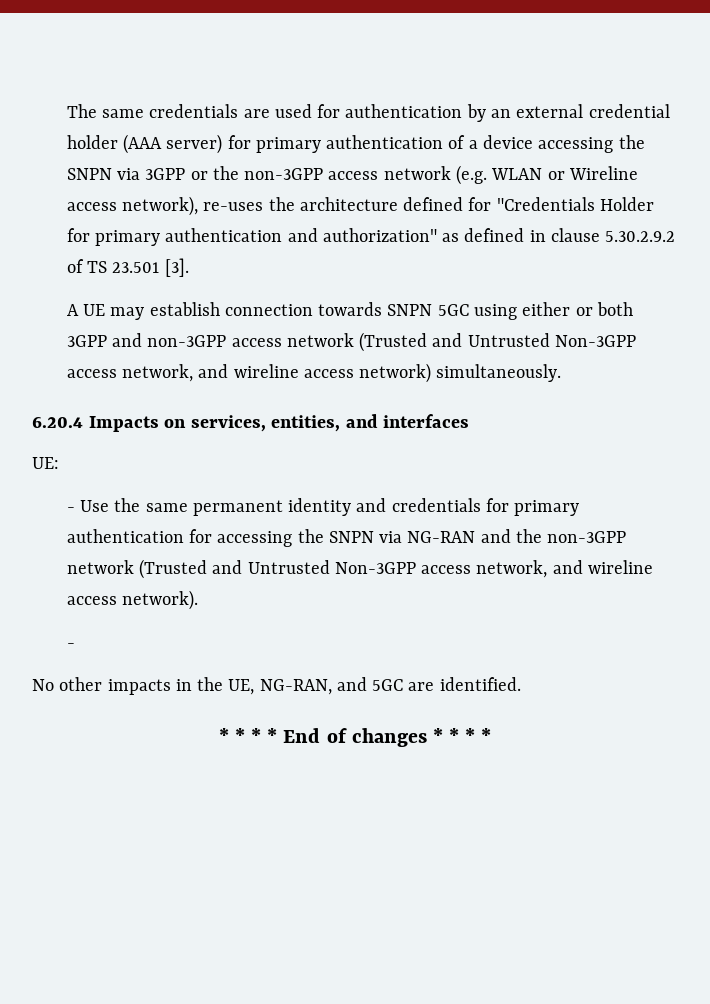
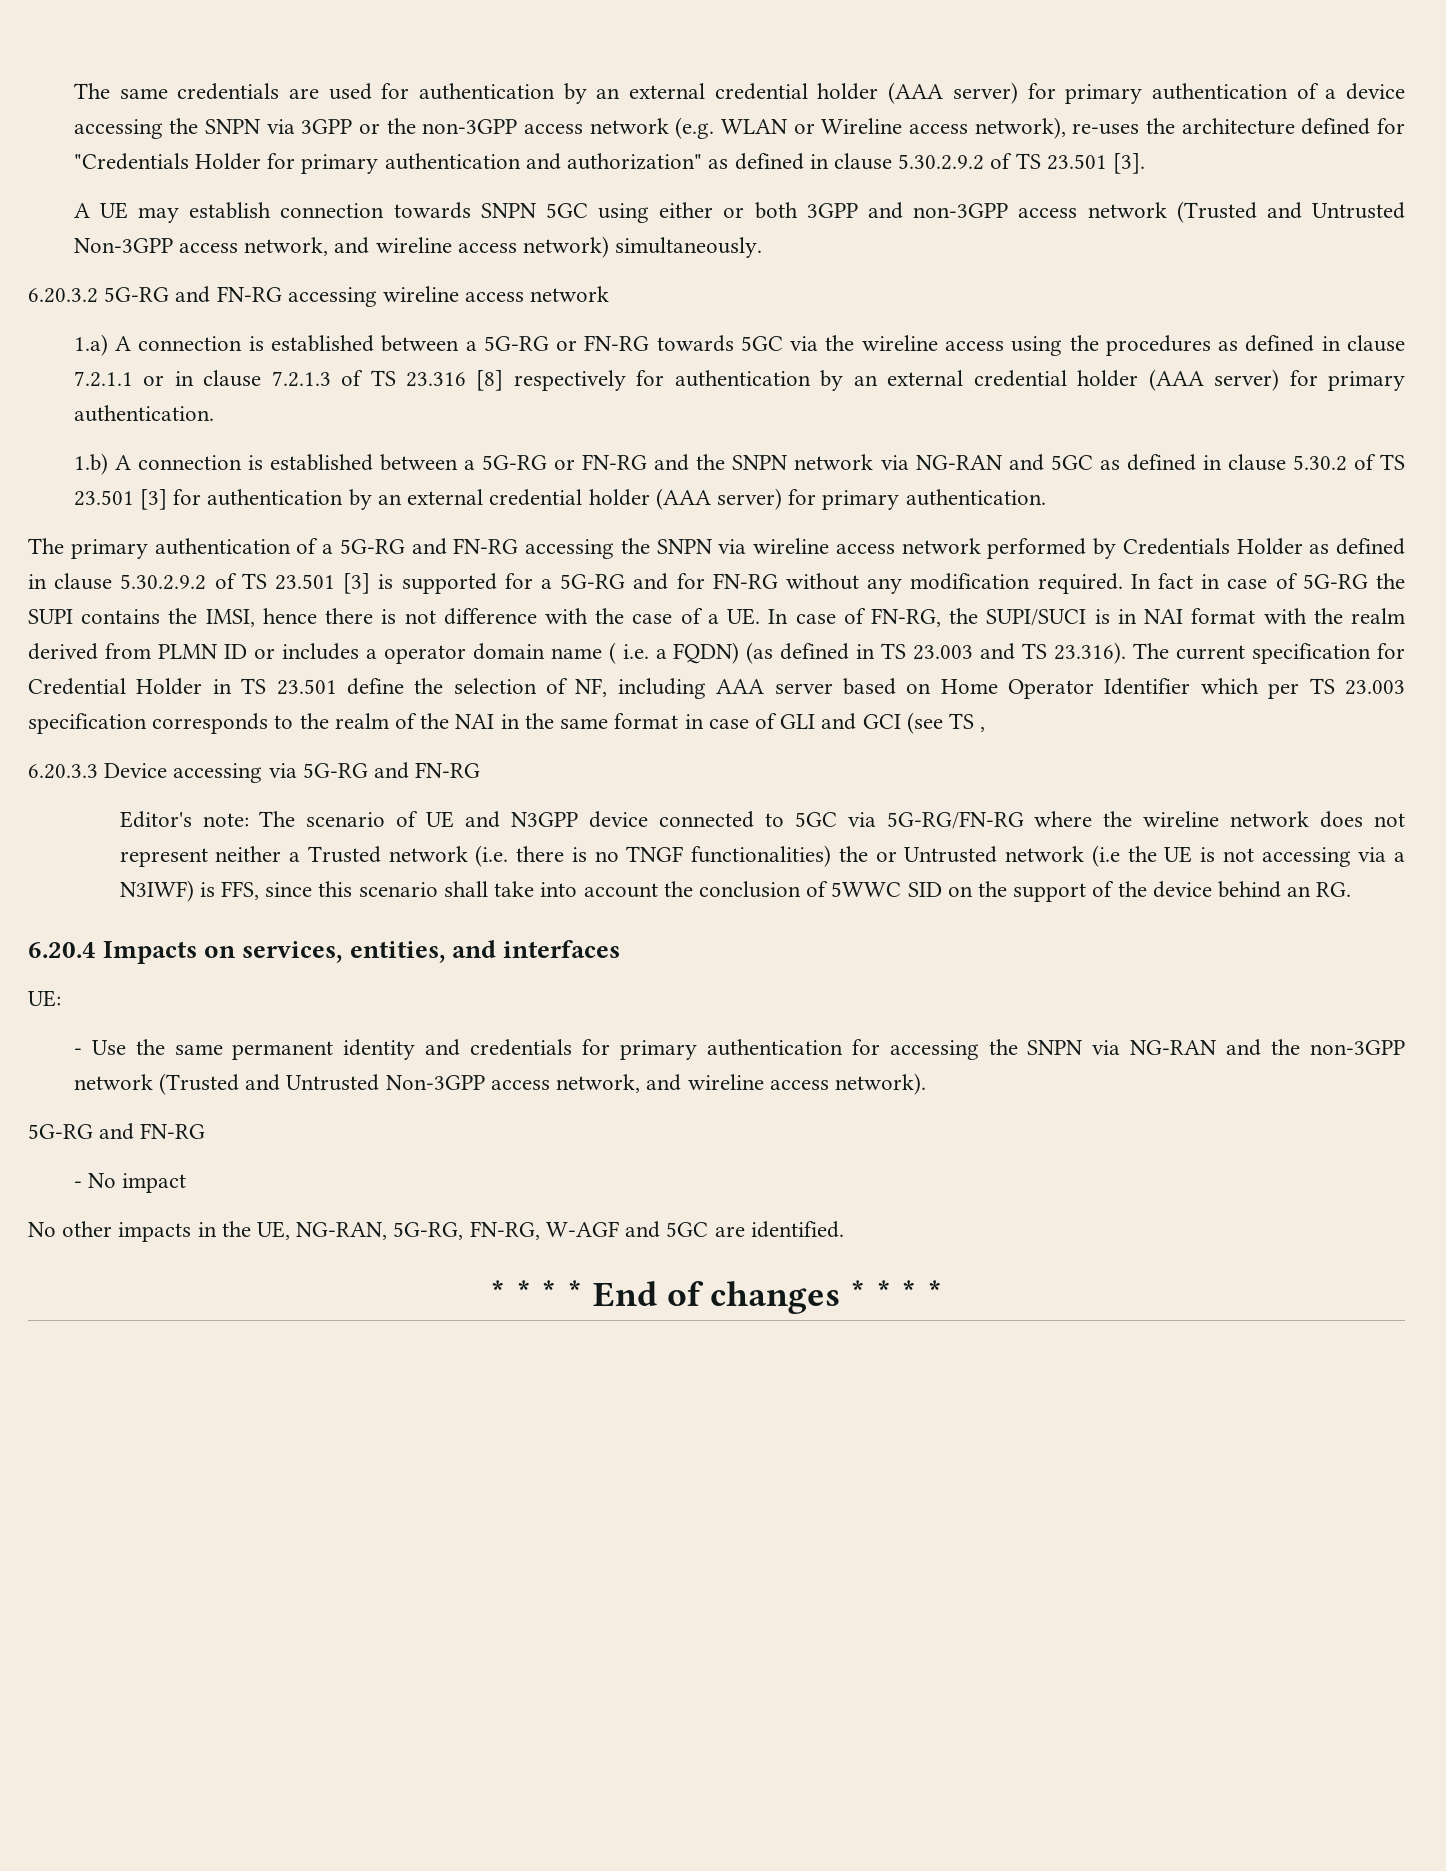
(562, 373) none -> [28,286,610,307] [73,334,1406,356] [73,369,1406,391] [73,405,214,422] [73,453,1405,475] [73,488,1046,510] [28,538,1405,559] [28,573,1406,594] [28,608,1405,627] [28,642,1406,664] [28,678,1405,699] [28,712,986,734] [28,762,481,783] [119,811,1406,829] [119,845,1405,867] [119,880,1352,902] // 6.20.3.2 5G-RG and FN-RG accessing wireline access network // 1.a) A connection is established between a 5G-RG or FN-RG towards 5GC via the wireline access using the procedures as defined in clause 7.2.1.1 or in clause 7.2.1.3 of TS 23.316 [8] respectively for authentication by an external credential holder (AAA server) for primary authentication. // 1.b) A connection is established between a 5G-RG or FN-RG and the SNPN network via NG-RAN and 5GC as defined in clause 5.30.2 of TS 23.501 [3] for authentication by an external credential holder (AAA server) for primary authentication. // The primary authentication of a 5G-RG and FN-RG accessing the SNPN via wireline access network performed by Credentials Holder as defined in clause 5.30.2.9.2 of TS 23.501 [3] is supported for a 5G-RG and for FN-RG without any modification required. In fact in case of 5G-RG the SUPI contains the IMSI, hence there is not difference with the case of a UE. In case of FN-RG, the SUPI/SUCI is in NAI format with the realm derived from PLMN ID or includes a operator domain name ( i.e. a FQDN) (as defined in TS 23.003 and TS 23.316). The current specification for Credential Holder in TS 23.501 define the selection of NF, including AAA server based on Home Operator Identifier which per TS 23.003 specification corresponds to the realm of the NAI in the same format in case of GLI and GCI (see TS , // 6.20.3.3 Device accessing via 5G-RG and FN-RG // Editor's note: The scenario of UE and N3GPP device connected to 5GC via 5G-RG/FN-RG where the wireline network does not represent neither a Trusted network (i.e. there is no TNGF functionalities) the or Untrusted network (i.e the UE is not accessing via a N3IWF) is FFS, since this scenario shall take into account the conclusion of 5WWC SID on the support of the device behind an RG.
[66,643,75,648] // - -> [28,1123,206,1140] [73,1173,187,1193] // 5G-RG and FN-RG // - No impact
(332, 687) none -> [393,1221,619,1240] 5G-RG, FN-RG, W-AGF

